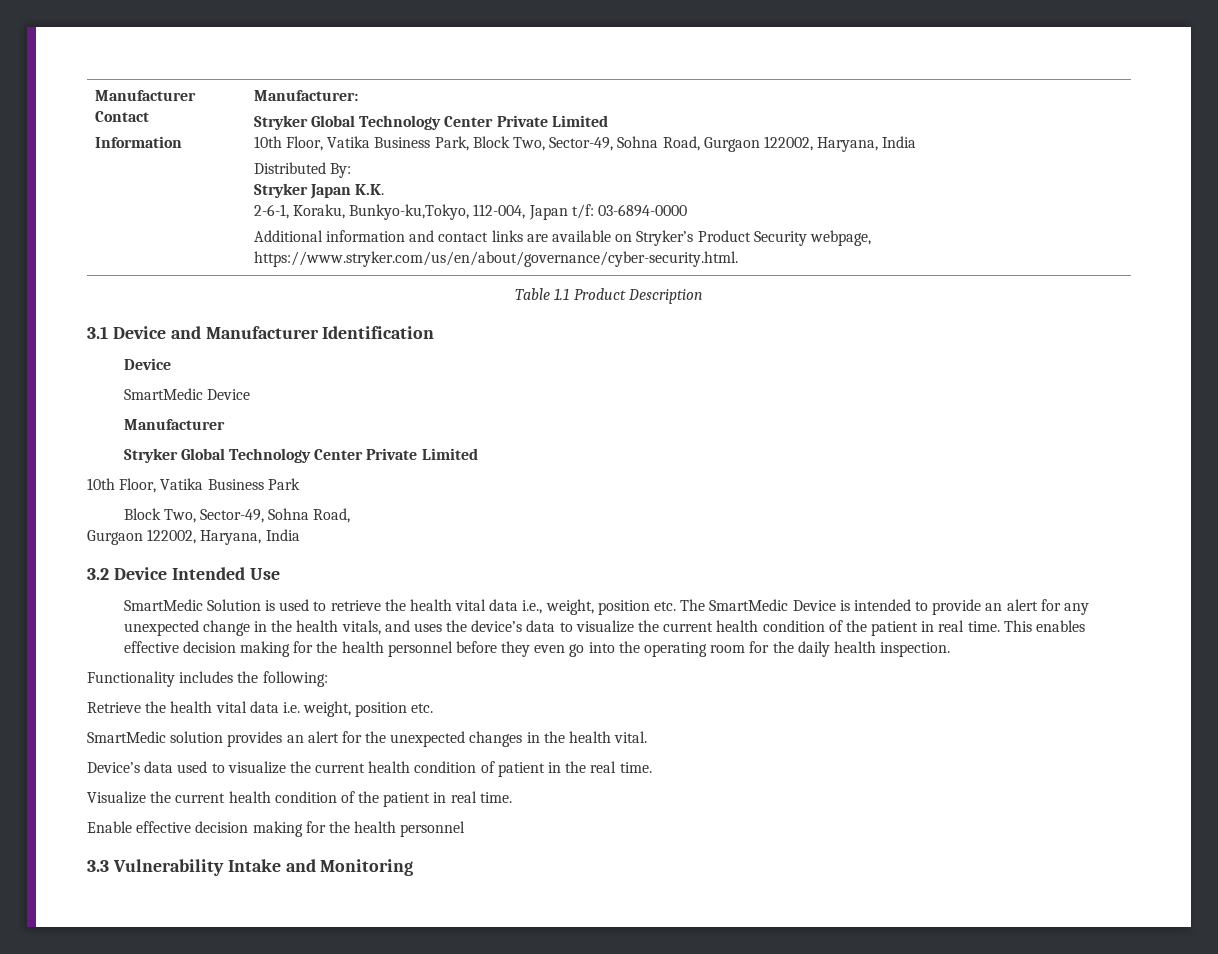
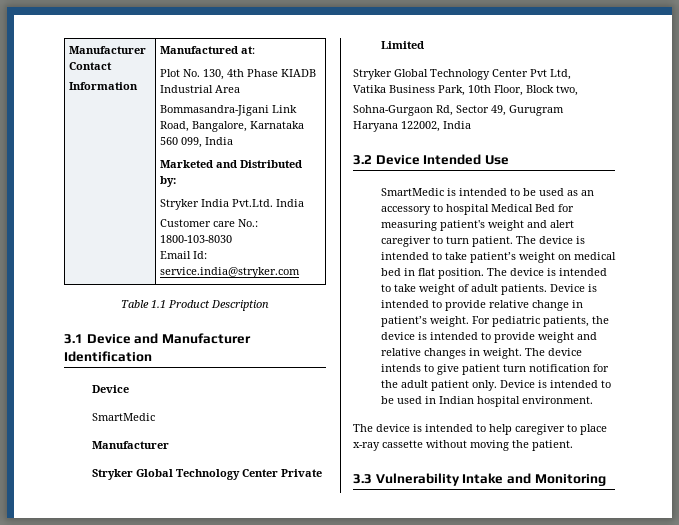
[253,90,358,101] [253,115,608,130] [253,136,917,152] [253,162,352,178] [253,183,385,199] [253,204,687,220] [253,230,871,246] [253,251,738,267] Manufacturer: // Stryker Global Technology Center Private Limited // 10th Floor, Vatika Business Park, Block Two, Sector-49, Sohna Road, Gurgaon 122002, Haryana, India // Distributed By: // Stryker Japan K.K. // 2-6-1, Koraku, Bunkyo-ku,Tokyo, 112-004, Japan t/f: 03-6894-0000 // Additional information and contact links are available on Stryker’s Product Security webpage, https://www.stryker.com/us/en/about/governance/cyber-security.html. -> [160,46,256,54] [160,69,317,80] [160,85,241,93] [160,105,298,116] [160,121,305,132] [160,137,234,148] [160,160,303,168] [160,176,177,187] [160,199,305,210] [160,219,259,227] [160,235,233,243] [160,251,208,259] [160,267,301,278] Manufactured at: // Plot No. 130, 4th Phase KIADB Industrial Area // Bommasandra-Jigani Link Road, Bangalore, Karnataka 560 099, India // Marketed and Distributed by: // Stryker India Pvt.Ltd. India // Customer care No.: 1800-103-8030 // Email Id: service.india@stryker.com
[206,389,250,400] Device -> (155, 417) none
[87,478,300,493] [123,508,351,523] [87,529,262,545] 10th Floor, Vatika Business Park // Block Two, Sector-49, Sohna Road, // Gurgaon 122002, Haryana, -> [353,69,571,80] [353,85,578,96] [353,105,564,116] [353,121,440,132] Stryker Global Technology Center Pvt Ltd, // Vatika Business Park, 10th Floor, Block two, // Sohna-Gurgaon Rd, Sector 49, Gurugram // Haryana 122002,
[206,599,789,615] Solution is used to retrieve the health vital data i.e., weight, position etc. The SmartMedic -> [446,188,594,196] [380,204,574,215] [380,220,574,231] [380,236,585,247] [380,252,616,263] [380,268,607,279] [380,284,547,295] is intended to be used as an accessory to hospital Medical Bed for measuring patient's weight and alert caregiver to turn patient. The device is intended to take patient’s weight on medical bed in flat position. The device is intended to take weight of adult patients.
[985,599,1090,615] [123,620,1086,636] [123,641,951,657] [87,671,328,687] [87,701,434,717] [87,731,648,747] [87,761,652,777] [87,791,512,807] [87,821,466,837] an alert for any unexpected change in the health vitals, and uses the device’s data to visualize the current health condition of the patient in real time. This enables effective decision making for the health personnel before they even go into the operating room for the daily health inspection. // Functionality includes the following: // Retrieve the health vital data i.e. weight, position etc. // SmartMedic solution provides an alert for the unexpected changes in the health vital. // Device’s data used to visualize the current health condition of patient in the real time. // Visualize the current health condition of the patient in real time. // Enable effective decision making for the health personnel -> [488,300,583,311] [380,316,609,327] [380,332,597,343] [380,348,582,359] [380,364,609,375] [380,380,611,391] [380,396,593,407] [353,424,607,435] [353,440,573,451] relative change in patient’s weight. For pediatric patients, the device is intended to provide weight and relative changes in weight. The device intends to give patient turn notification for the adult patient only. Device is intended to be used in Indian hospital environment. // The device is intended to help caregiver to place x-ray cassette without moving the patient.

